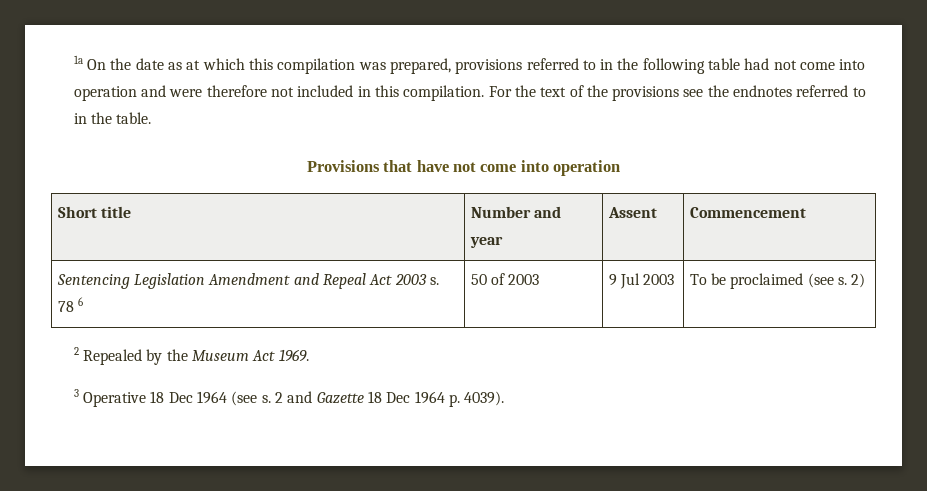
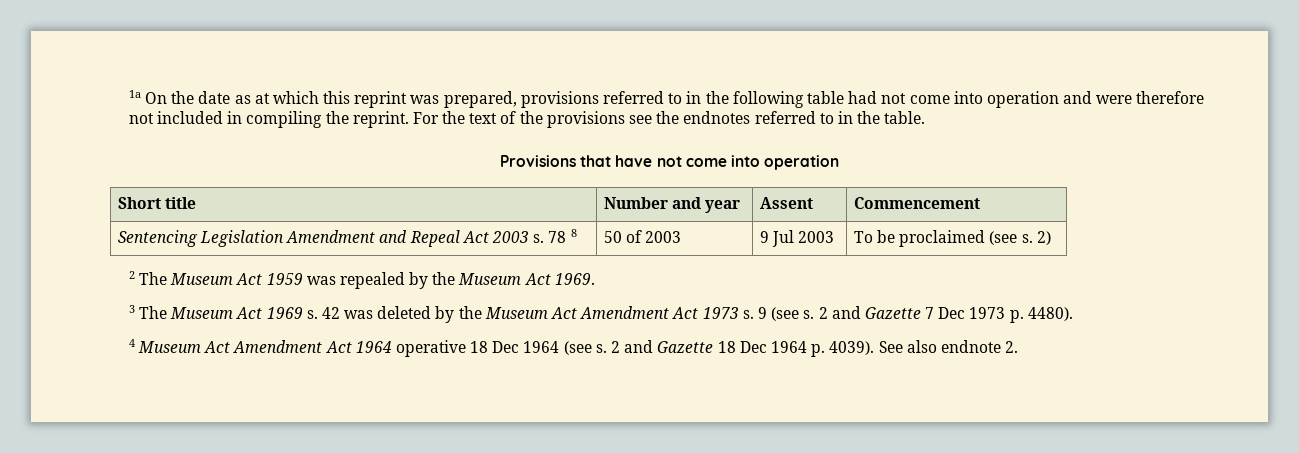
[277,58,356,74] compilation -> [354,91,408,108] reprint
[374,85,485,101] this compilation. -> [246,111,409,128] compiling the reprint.
[78,297,84,306] 6 -> [570,229,577,237] 8
[82,349,142,365] Repealed -> [138,272,405,289] The Museum Act 1959 was repealed
[82,392,146,407] Operative -> [138,306,1073,323] [128,339,466,357] The Museum Act 1969 s. 42 was deleted by the Museum Act Amendment Act 1973 s. 9 (see s. 2 and Gazette 7 Dec 1973 p. 4480). // 4 Museum Act Amendment Act 1964 operative
(505, 398) none -> [878,340,1019,353] See also endnote 2.

